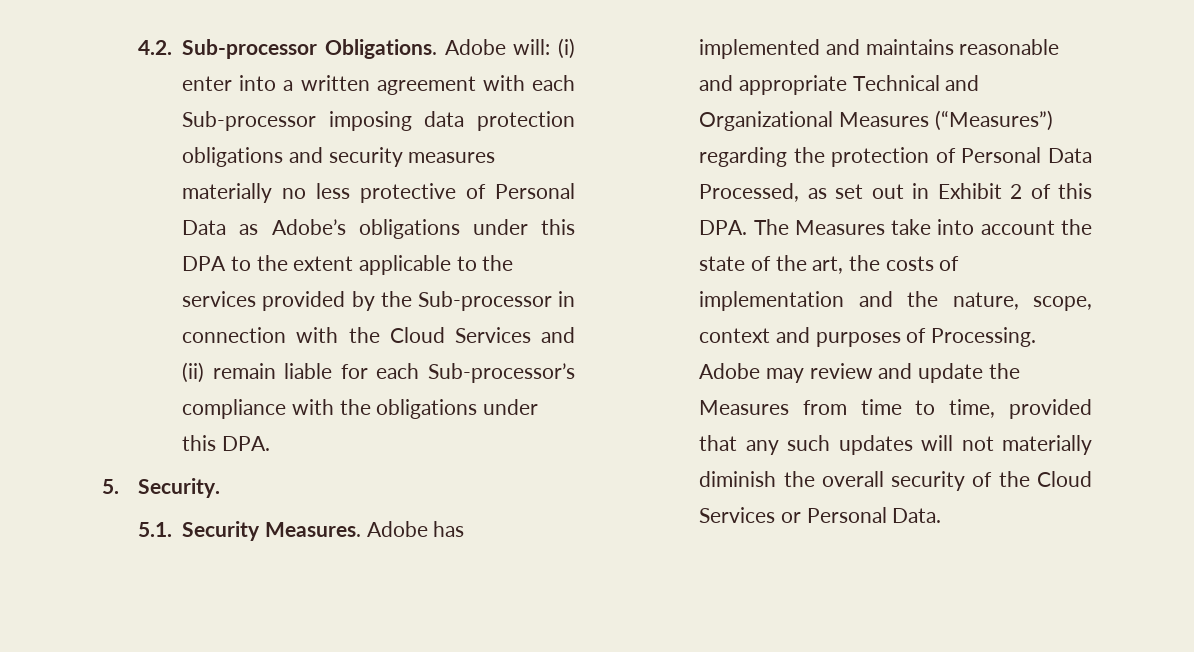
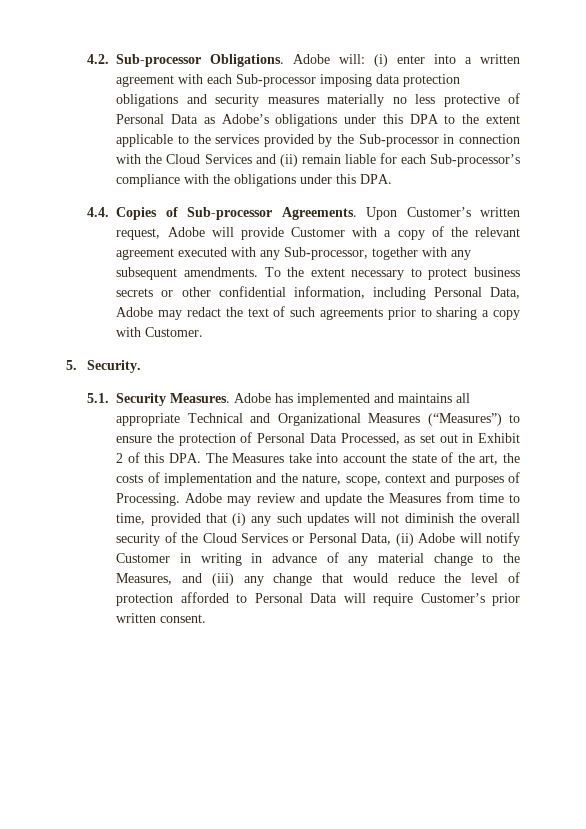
(270, 443) none -> [87,207,521,220] [116,226,520,240] [116,247,472,260] [116,267,520,280] [116,286,520,300] [116,306,520,320] [116,327,204,337] // 4.4. Copies of Sub-processor Agreements. Upon Customer’s written request, Adobe will provide Customer with a copy of the relevant agreement executed with any Sub-processor, together with any subsequent amendments. To the extent necessary to protect business secrets or other confidential information, including Personal Data, Adobe may redact the text of such agreements prior to sharing a copy with Customer.
[959,39,1060,55] [699,75,734,91] reasonable and -> [456,393,471,403] all
[699,147,788,167] regarding -> [509,414,520,423] [116,436,153,443] to ensure
(738, 443) none -> [232,513,247,526] (i)
[1002,435,1092,455] materially -> (400, 518) none
[892,508,942,523] Data. -> [361,532,521,546] [116,552,520,566] [116,572,520,586] [116,592,520,606] [116,613,207,623] Data, (ii) Adobe will notify Customer in writing in advance of any material change to the Measures, and (iii) any change that would reduce the level of protection afforded to Personal Data will require Customer’s prior written consent.

